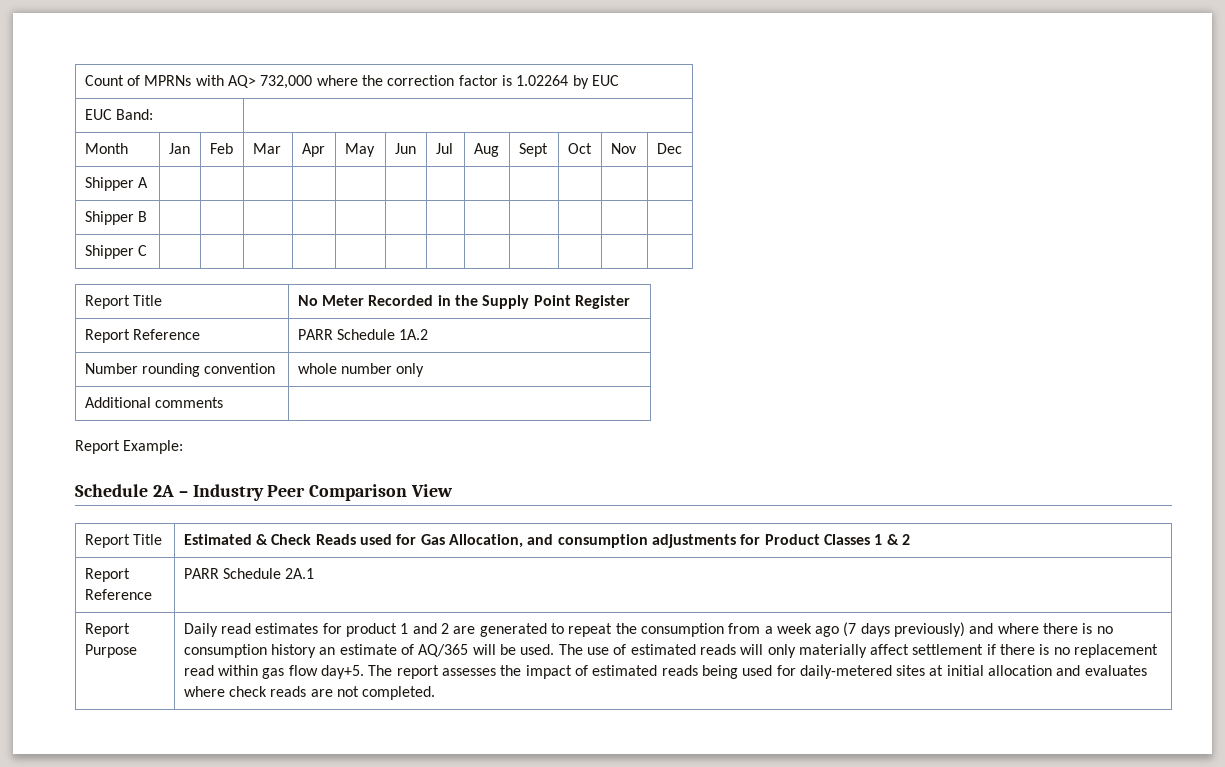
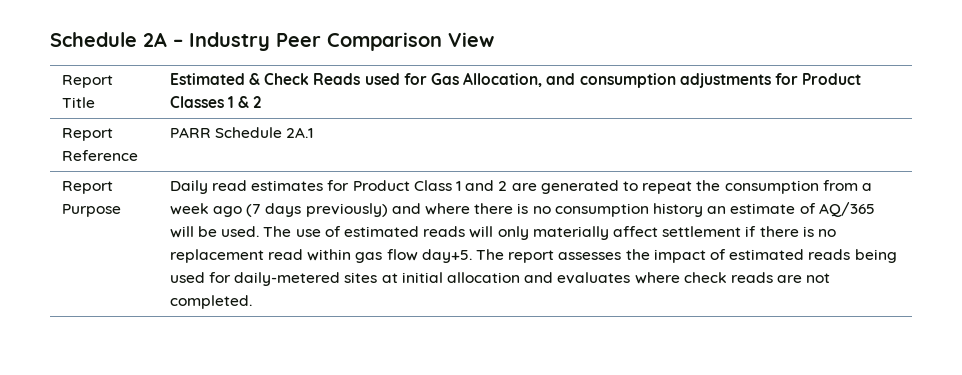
[84,75,619,89] [84,109,154,120] [84,143,128,154] [168,143,190,154] [209,143,233,154] [252,143,281,154] [301,143,325,157] [344,143,375,157] [394,143,416,154] [435,143,453,154] [473,143,499,157] [518,143,548,157] [567,143,592,154] [610,143,637,154] [656,143,682,154] [84,177,149,191] [84,211,148,225] [84,245,148,259] [84,295,163,309] [297,295,630,309] [84,329,201,343] [297,329,429,340] [84,363,276,377] [297,363,425,377] [84,397,224,408] [75,440,184,454] Count of MPRNs with AQ> 732,000 where the correction factor is 1.02264 by EUC // EUC Band: | // Month | Jan | Feb | Mar | Apr | May | Jun | Jul | Aug | Sept | Oct | Nov | Dec // Shipper A | | | | | | | | | | | | // Shipper B | | | | | | | | | | | | // Shipper C | | | | | | | | | | | | // Report Title | No Meter Recorded in the Supply Point Register // Report Reference | PARR Schedule 1A.2 // Number rounding convention | whole number only // Additional comments | // Report Example: // -> (50, 39) none
[346,623,398,637] product -> [352,180,452,191] Product Class

